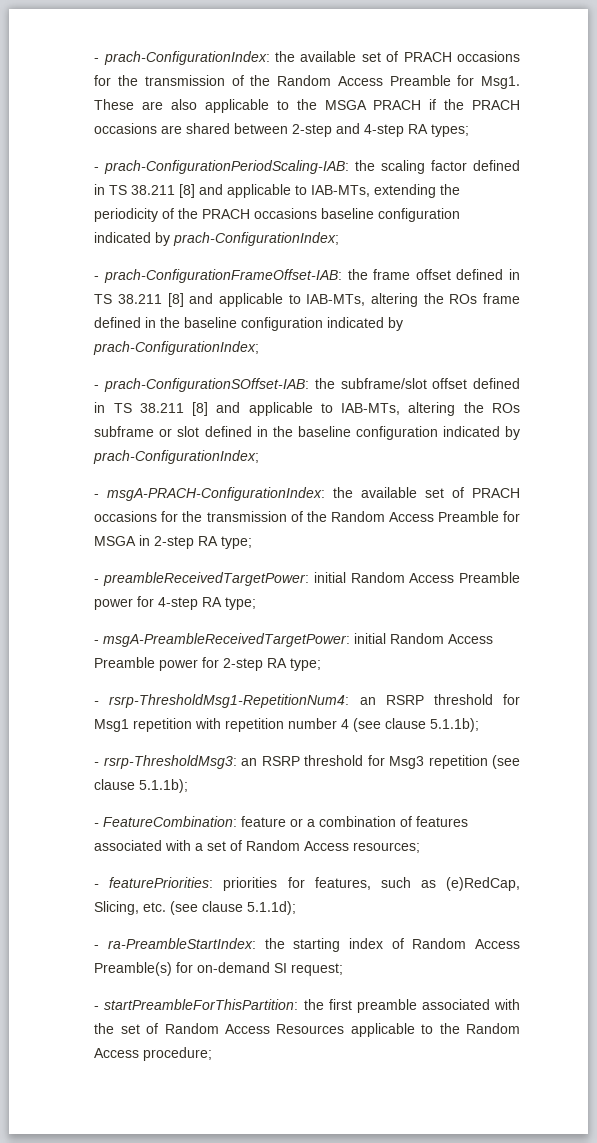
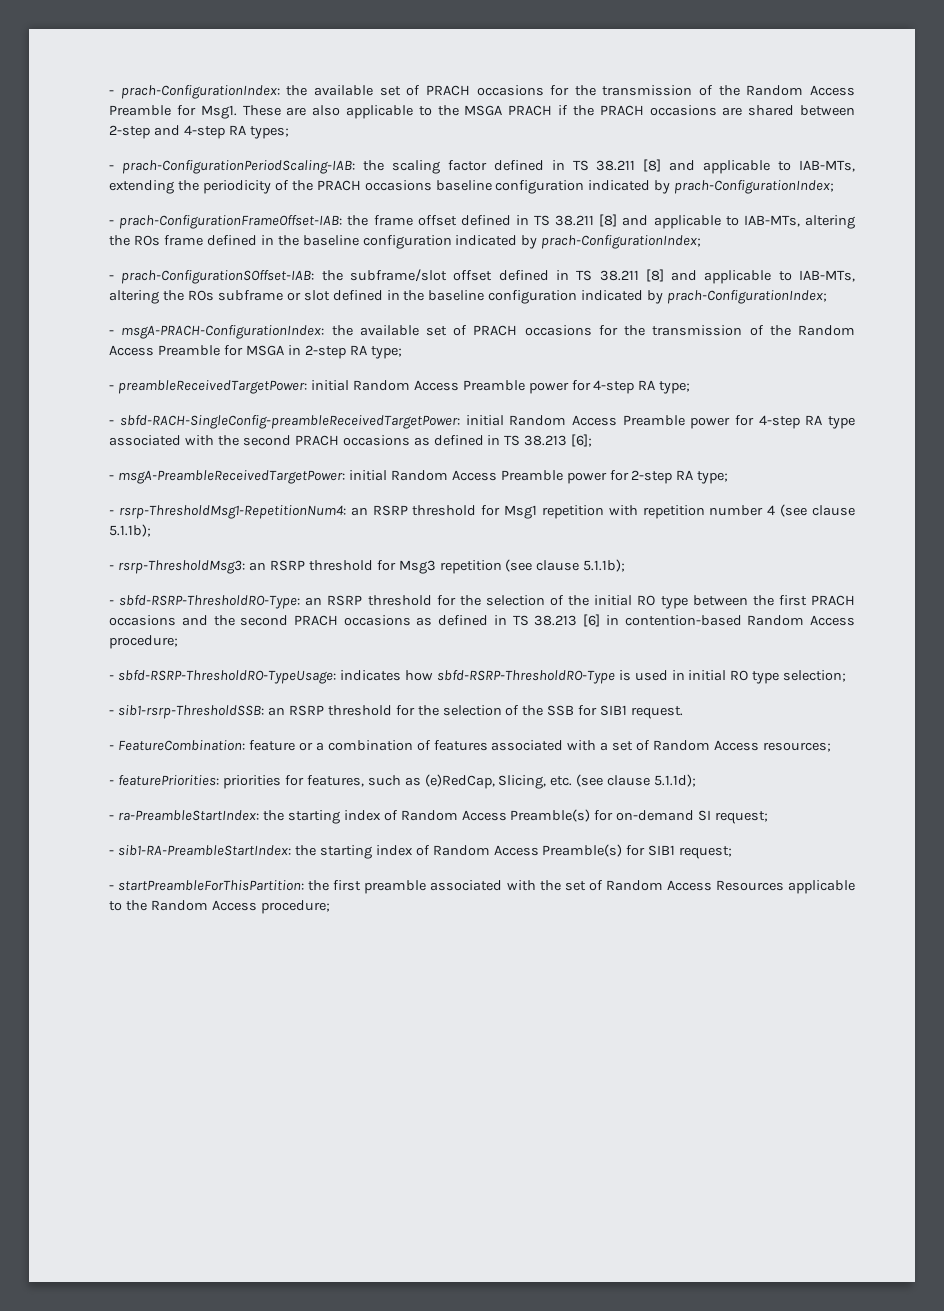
(257, 603) none -> [109,415,856,429] [109,434,593,447] // - sbfd-RACH-SingleConfig-preambleReceivedTargetPower: initial Random Access Preamble power for 4-step RA type associated with the second PRACH occasions as defined in TS 38.213 [6];
(189, 786) none -> [109,595,856,609] [109,614,856,627] [109,635,179,649] [109,670,847,684] [109,705,684,719] // - sbfd-RSRP-ThresholdRO-Type: an RSRP threshold for the selection of the initial RO type between the first PRACH occasions and the second PRACH occasions as defined in TS 38.213 [6] in contention-based Random Access procedure; // - sbfd-RSRP-ThresholdRO-TypeUsage: indicates how sbfd-RSRP-ThresholdRO-Type is used in initial RO type selection; // - sib1-rsrp-ThresholdSSB: an RSRP threshold for the selection of the SSB for SIB1 request.
(344, 969) none -> [109,844,733,859] // - sib1-RA-PreambleStartIndex: the starting index of Random Access Preamble(s) for SIB1 request;

